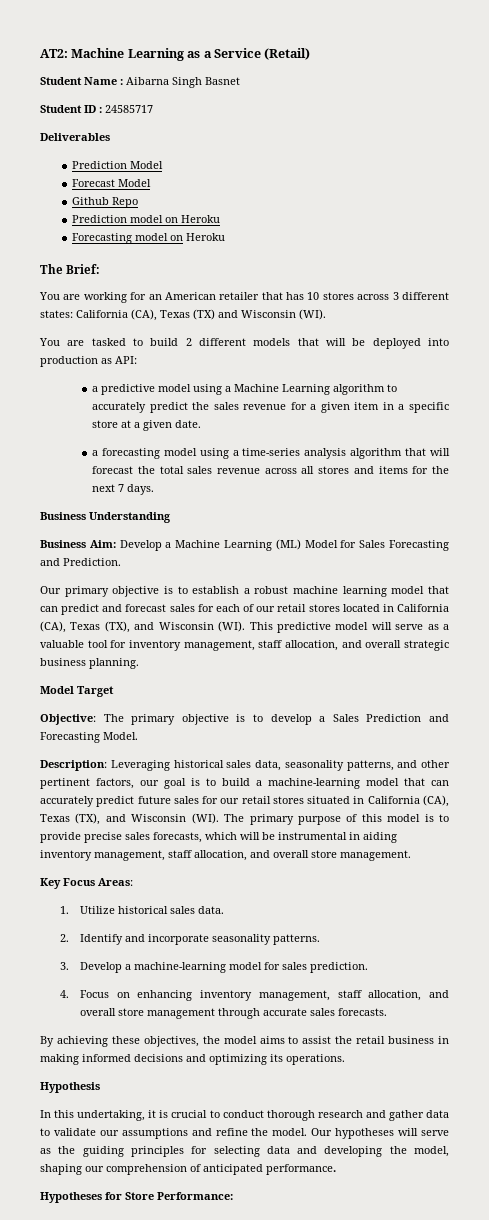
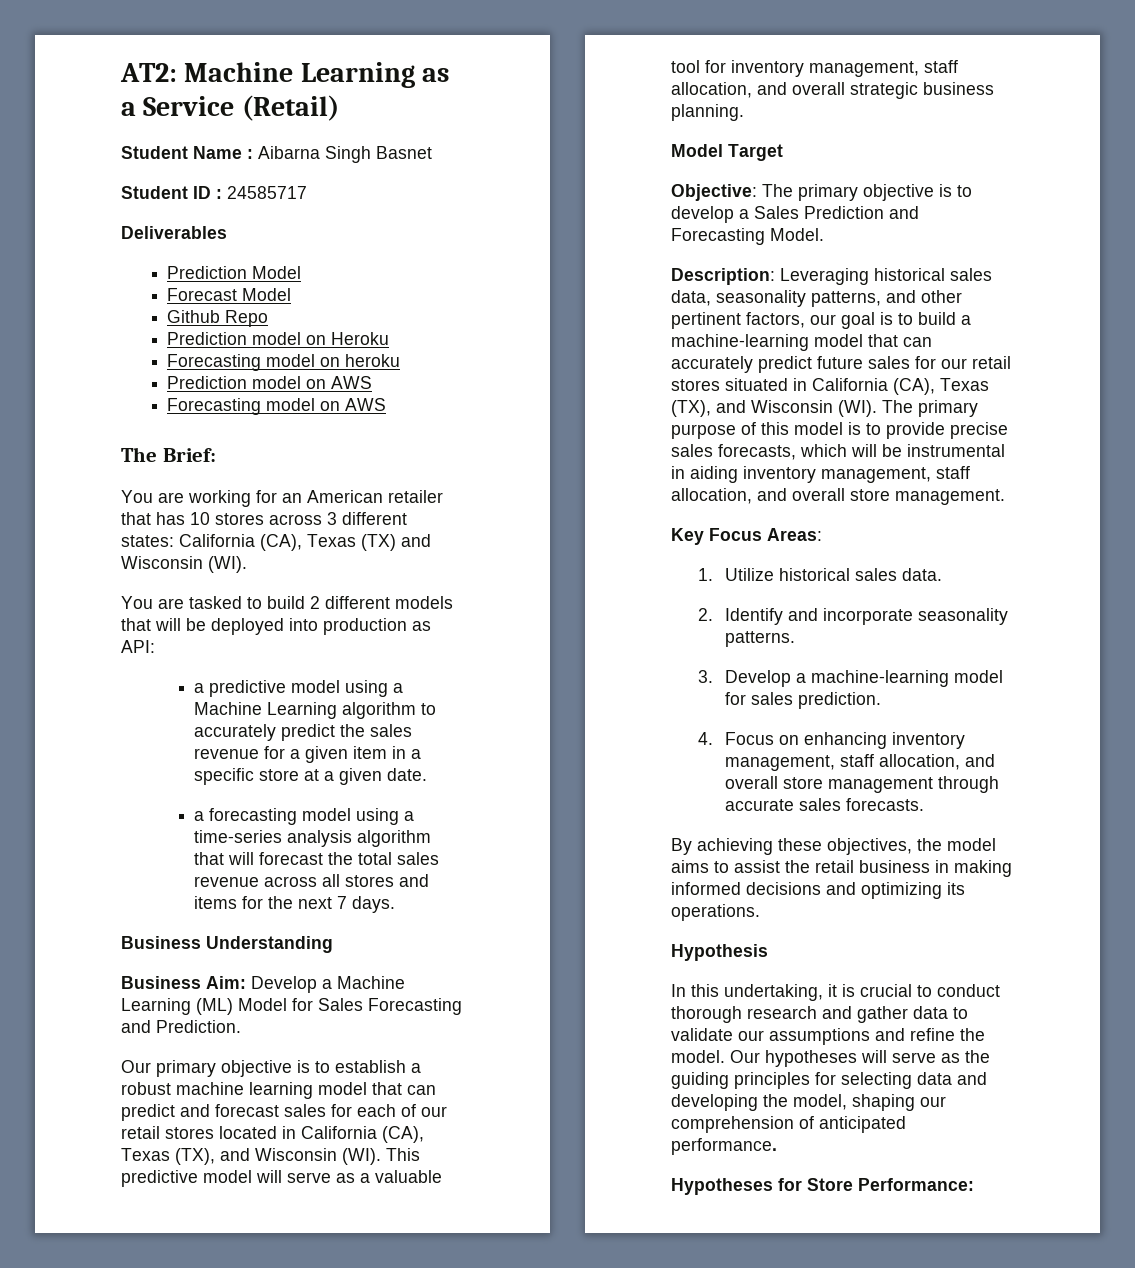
[186,233,226,241] Heroku -> [345,354,401,367] [167,376,373,389] [167,398,387,415] heroku // Prediction model on AWS // Forecasting model on AWS

